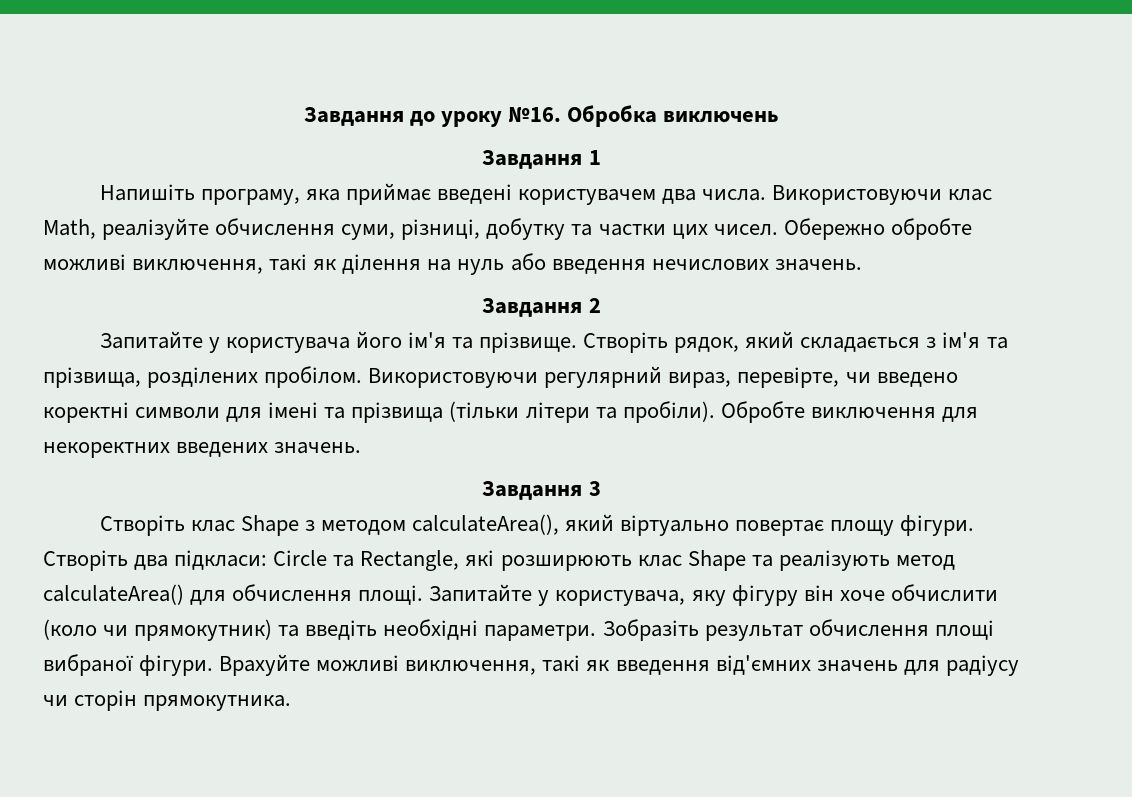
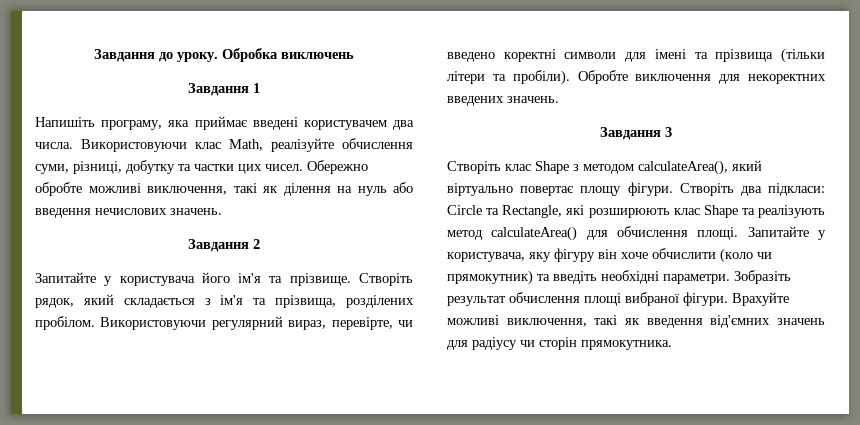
[440,107,562,127] уроку №16. -> [177,52,218,62] уроку.

